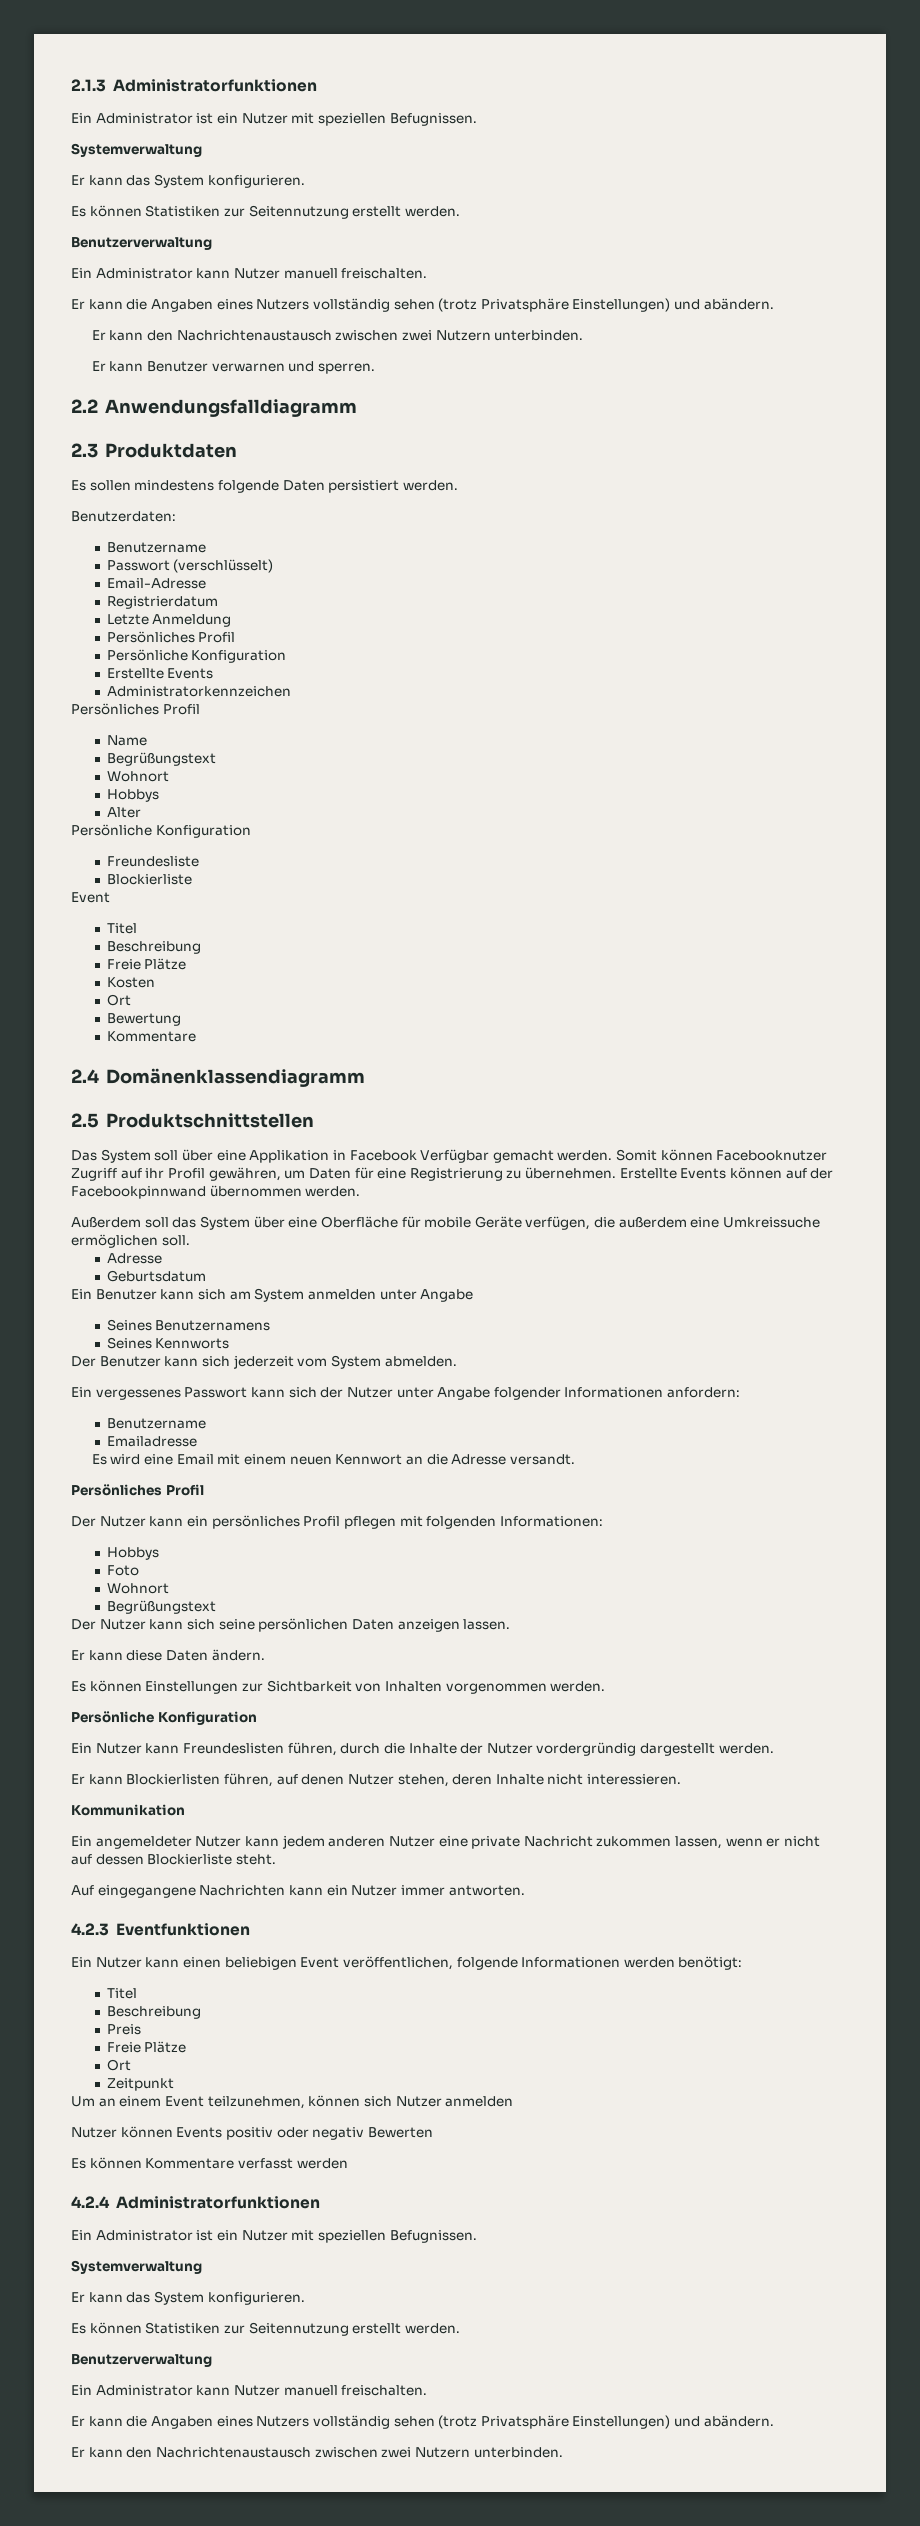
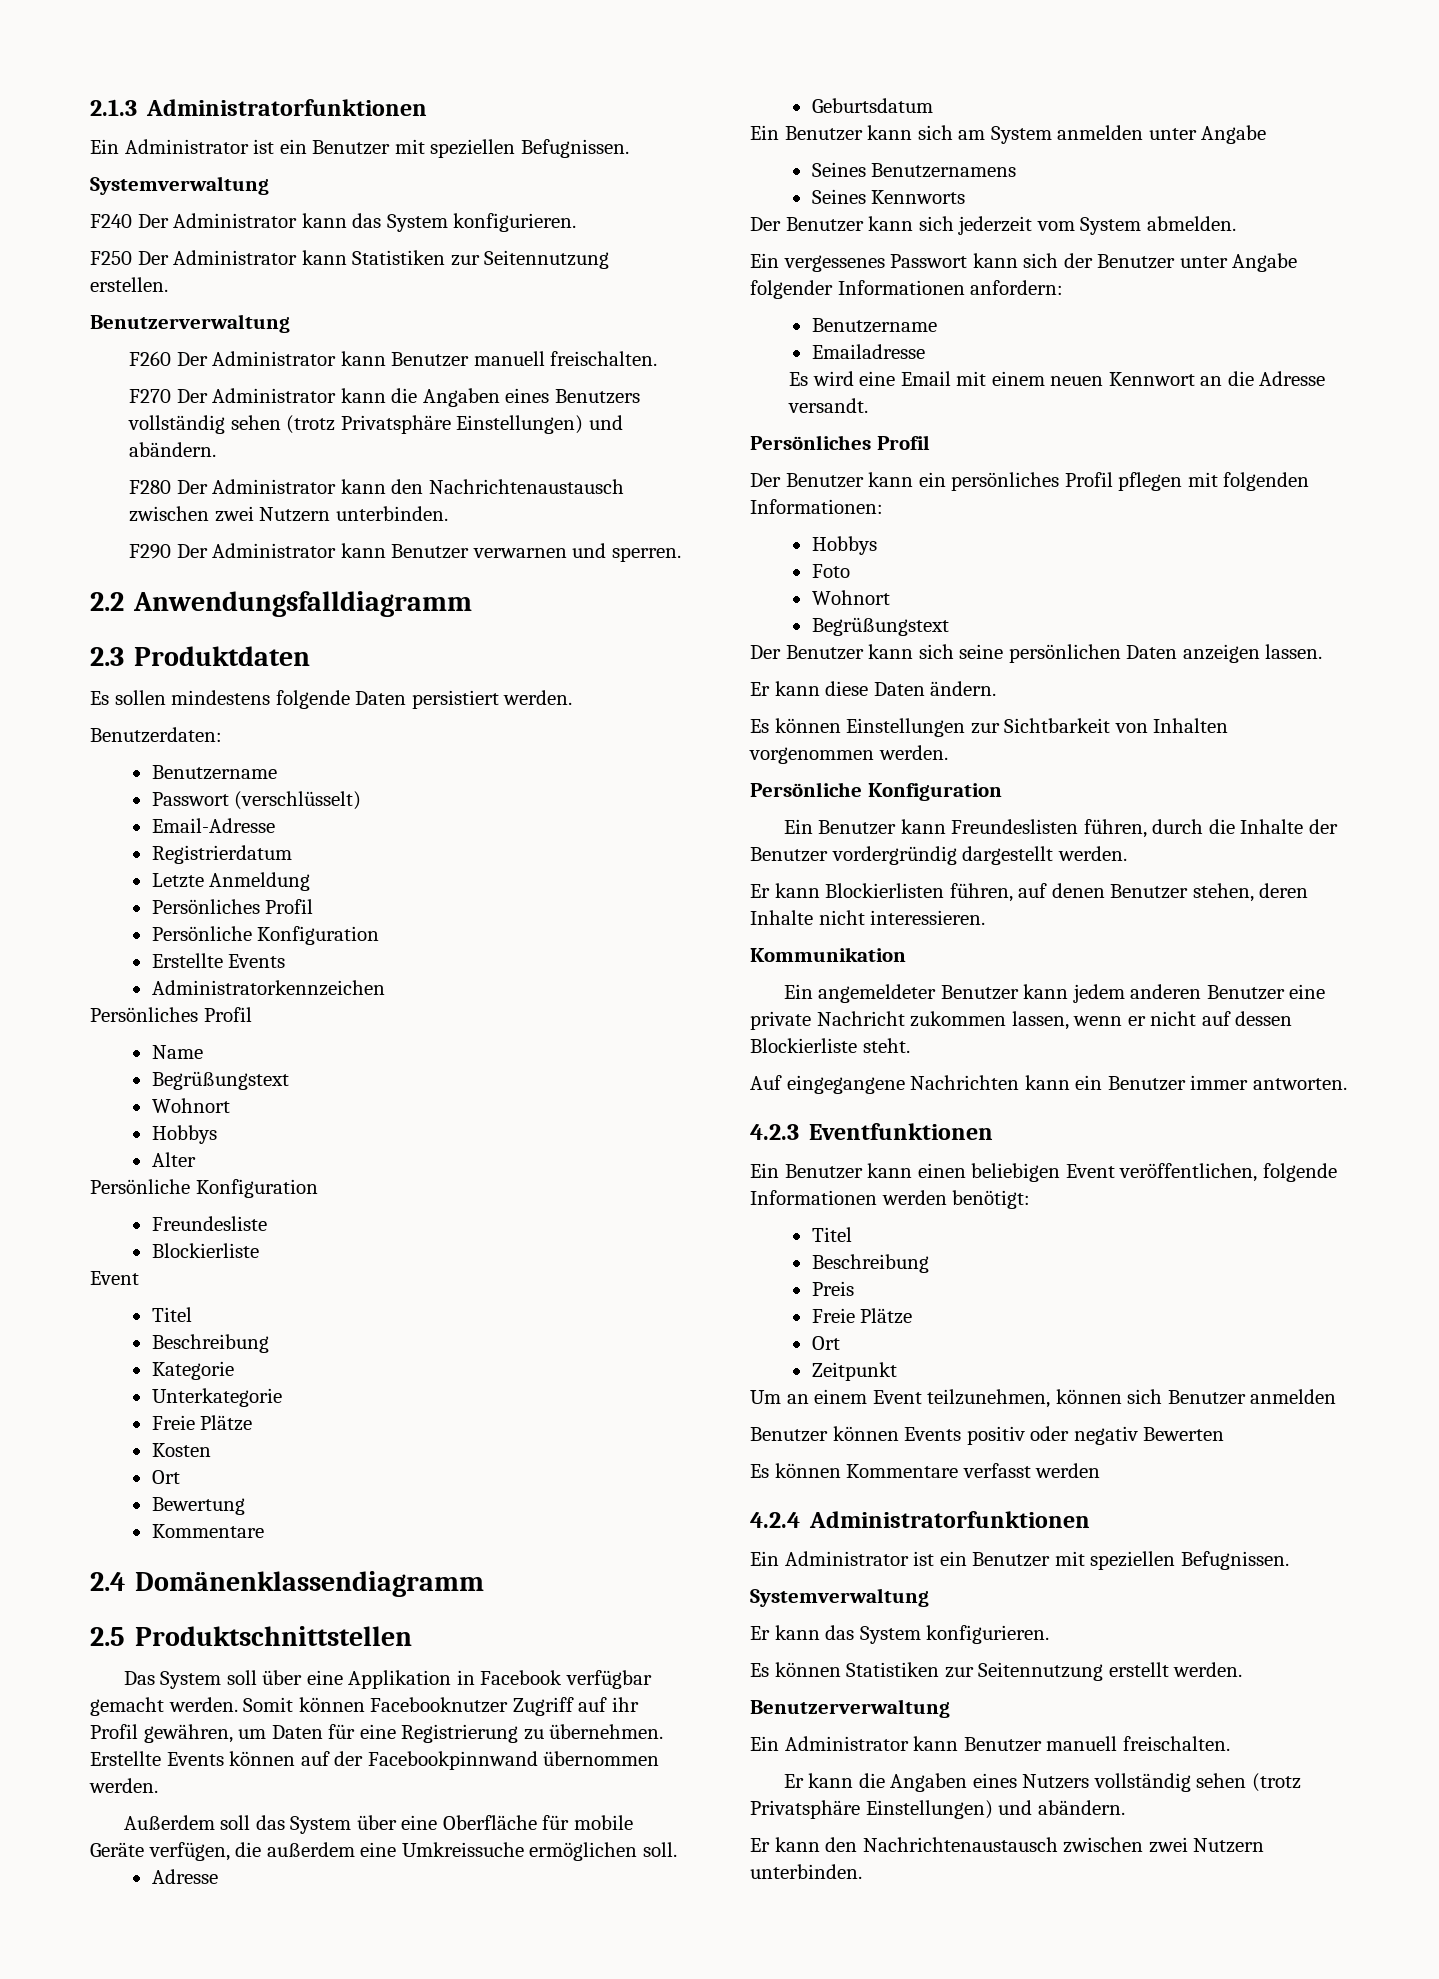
[241,113,477,126] [71,143,202,157] [71,174,305,188] [71,205,460,219] [71,237,212,250] [71,268,428,279] [71,298,774,312] [91,330,106,340] Nutzer mit speziellen Befugnissen. // Systemverwaltung // Er kann das System konfigurieren. // Es können Statistiken zur Seitennutzung erstellt werden. // Benutzerverwaltung // Ein Administrator kann Nutzer manuell freischalten. // Er kann die Angaben eines Nutzers vollständig sehen (trotz Privatsphäre Einstellungen) und abändern. // Er -> [312,139,629,158] [90,176,269,195] [90,213,577,232] [90,250,610,269] [90,277,168,292] [90,314,290,333] [129,351,658,367] [129,388,640,407] [128,415,623,434] [129,442,217,457] [129,479,337,494] Benutzer mit speziellen Befugnissen. // Systemverwaltung // F240 Der Administrator kann das System konfigurieren. // F250 Der Administrator kann Statistiken zur Seitennutzung erstellen. // Benutzerverwaltung // F260 Der Administrator kann Benutzer manuell freischalten. // F270 Der Administrator kann die Angaben eines Benutzers vollständig sehen (trotz Privatsphäre Einstellungen) und abändern. // F280 Der Administrator
[91,361,106,371] Er -> [129,543,337,559] F290 Der Administrator
(201, 947) none -> [151,1361,234,1380] [151,1388,282,1407] // Kategorie // Unterkategorie
[420,1149,490,1163] Verfügbar -> [565,1670,652,1689] verfügbar
[346,1387,393,1398] Nutzer -> [1097,254,1176,269] Benutzer
[99,1516,146,1527] Nutzer -> [785,473,864,488] Benutzer
[99,1619,146,1630] Nutzer -> [785,645,864,660] Benutzer
[95,1743,142,1754] Nutzer -> [818,820,897,835] Benutzer
[486,1743,533,1754] Nutzer -> [750,847,828,862] Benutzer
[347,1774,394,1785] Nutzer -> [1110,884,1189,899] Benutzer
[195,1836,242,1847] Nutzer -> [940,985,1019,1000] Benutzer
[388,1836,435,1847] Nutzer -> [1206,985,1285,1000] Benutzer
[351,1885,398,1896] Nutzer -> [1107,1076,1186,1091] Benutzer
[95,1957,142,1968] Nutzer -> [784,1164,863,1179] Benutzer
[395,2096,442,2107] Nutzer -> [1167,1390,1246,1405] Benutzer
[71,2127,117,2138] Nutzer -> [750,1427,828,1442] Benutzer
[241,2230,288,2241] Nutzer -> [972,1552,1051,1567] Benutzer
[233,2385,280,2396] Nutzer -> [963,1737,1042,1752] Benutzer

